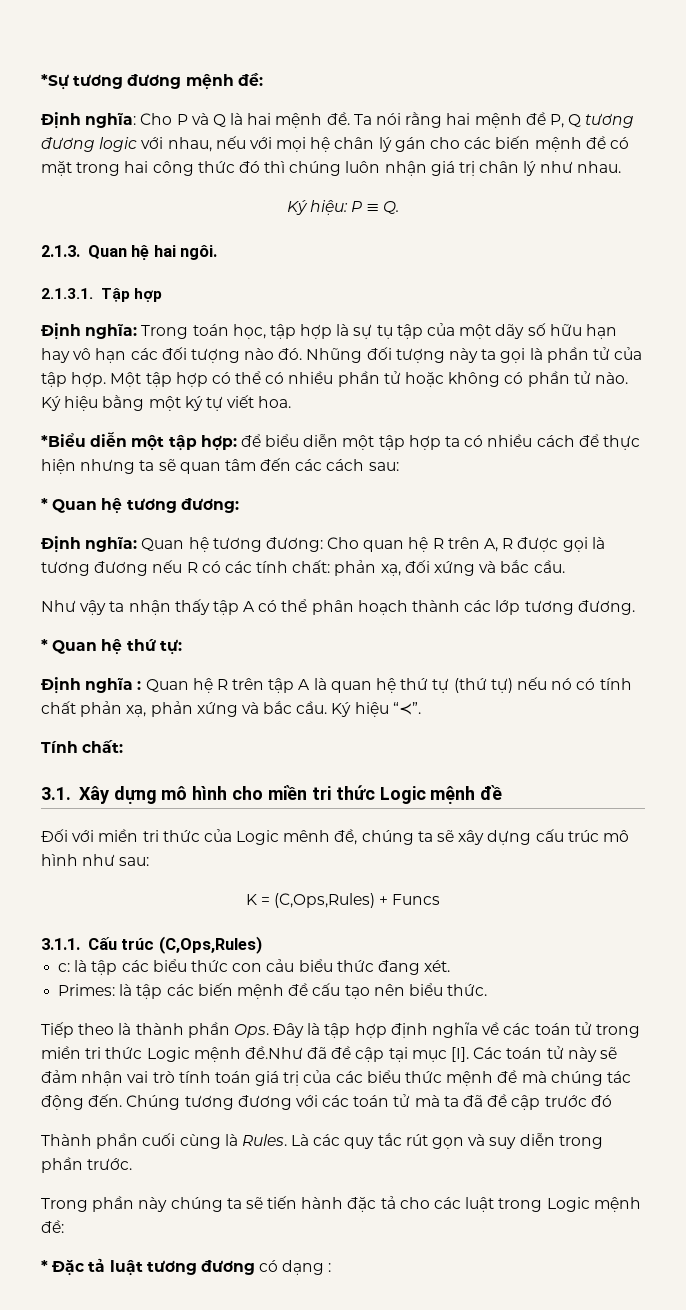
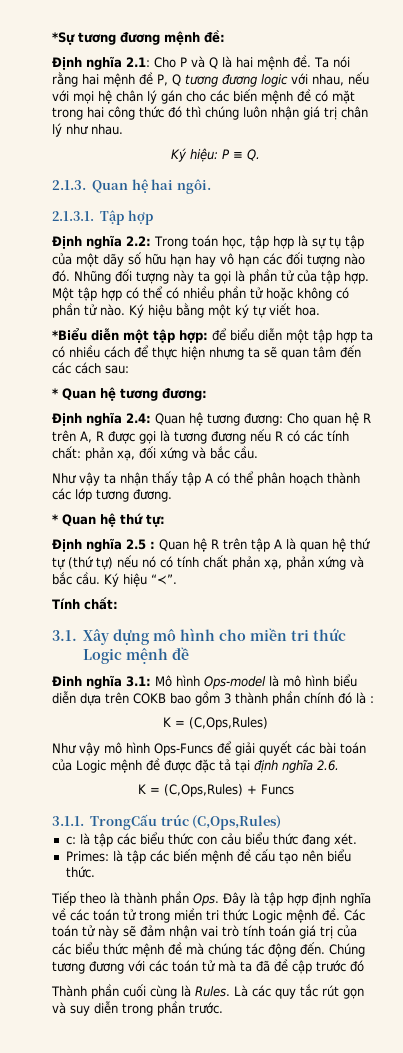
[85,112,137,128] nghĩa: -> [86,56,150,70] nghĩa 2.1:
[85,323,138,339] nghĩa: -> [86,235,151,249] nghĩa 2.2:
[85,536,138,552] nghĩa: -> [86,412,151,426] nghĩa 2.4:
(134, 685) none -> [126,539,146,550] 2.5
[41,829,629,845] [41,854,150,866] Đối với miền tri thức của Logic mênh đề, chúng ta sẽ xây dựng cấu trúc mô hình như sau: -> [52,674,357,689] [52,691,374,706] [163,717,268,730] [52,741,366,756] [52,758,339,773] Đinh nghĩa 3.1: Mô hình Ops-model là mô hình biểu diễn dựa trên COKB bao gồm 3 thành phần chính đó là : // K = (C,Ops,Rules) // Như vậy mô hình Ops-Funcs để giải quyết các bài toán của Logic mệnh đề được đặc tả tại định nghĩa 2.6.
[87,937,117,950] Cấu -> [90,814,158,830] TrongCấu
[244,1046,470,1062] đề.Như đã đề cập tại mục [I]. -> [322,908,340,921] đề.
[41,1196,641,1212] [41,1220,64,1233] [41,1258,332,1276] // Trong phần này chúng ta sẽ tiến hành đặc tả cho các luật trong Logic mệnh đề: // * Đặc tả luật tương đương có dạng : -> (223, 1008) none

